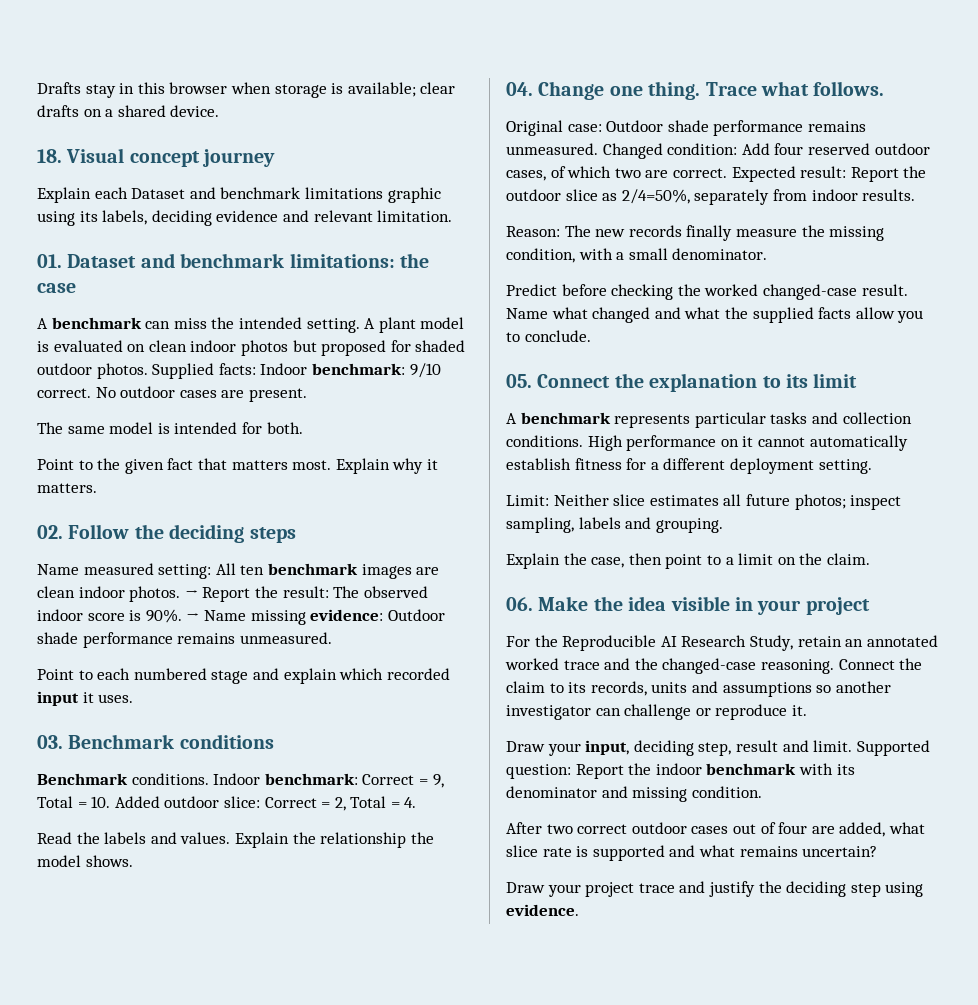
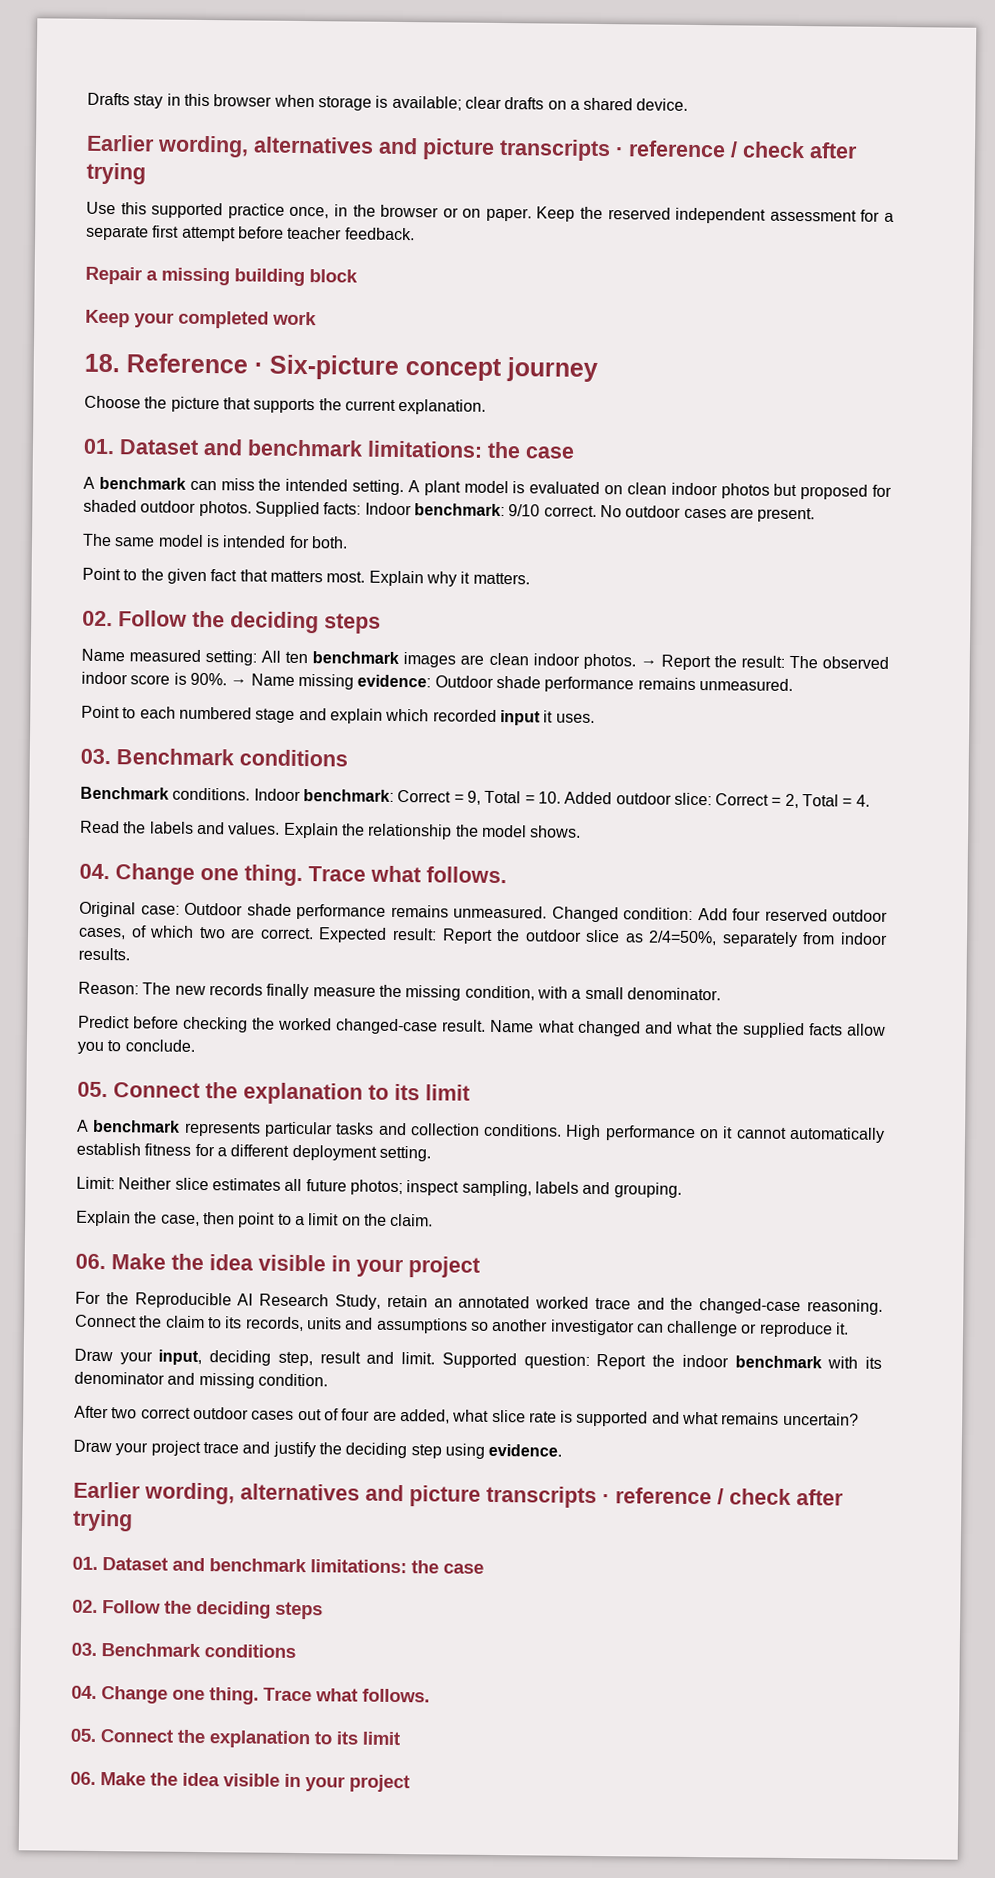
[37,148,276,167] [37,187,441,203] [37,210,453,226] 18. Visual concept journey // Explain each Dataset and benchmark limitations graphic using its labels, deciding evidence and relevant limitation. -> [86,134,858,162] [86,162,146,185] [86,201,895,224] [86,225,415,242] [85,266,358,287] [85,309,317,329] [84,353,598,382] [84,395,487,415] Earlier wording, alternatives and picture transcripts · reference / check after trying // Use this supported practice once, in the browser or on paper. Keep the reserved independent assessment for a separate first attempt before teacher feedback. // Repair a missing building block // Keep your completed work // 18. Reference · Six-picture concept journey // Choose the picture that supports the current explanation.
(579, 910) none -> [73,1481,844,1509] [72,1509,133,1532] [72,1556,484,1574] [72,1599,323,1620] [71,1642,296,1658] [71,1685,430,1705] [70,1728,400,1749] [70,1771,410,1793] // Earlier wording, alternatives and picture transcripts · reference / check after trying // 01. Dataset and benchmark limitations: the case // 02. Follow the deciding steps // 03. Benchmark conditions // 04. Change one thing. Trace what follows. // 05. Connect the explanation to its limit // 06. Make the idea visible in your project

